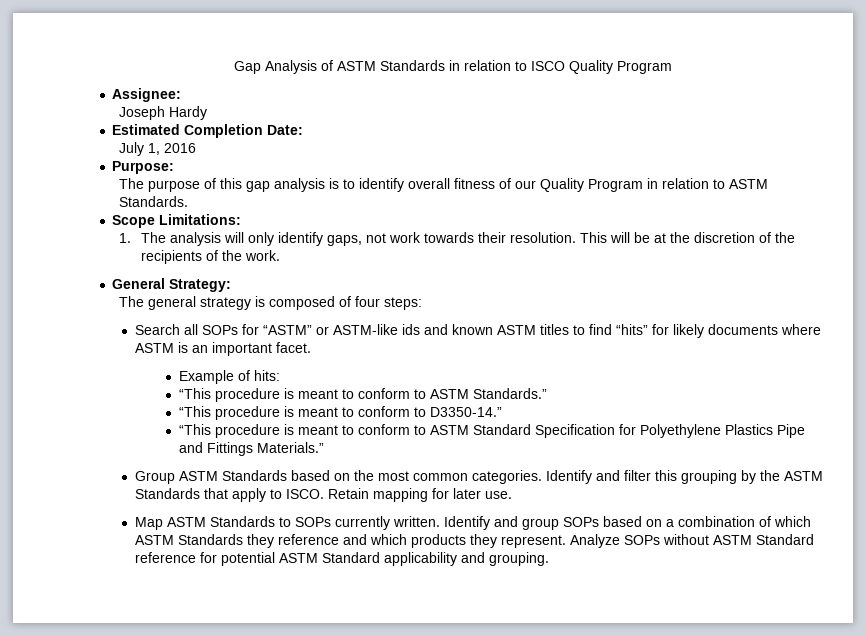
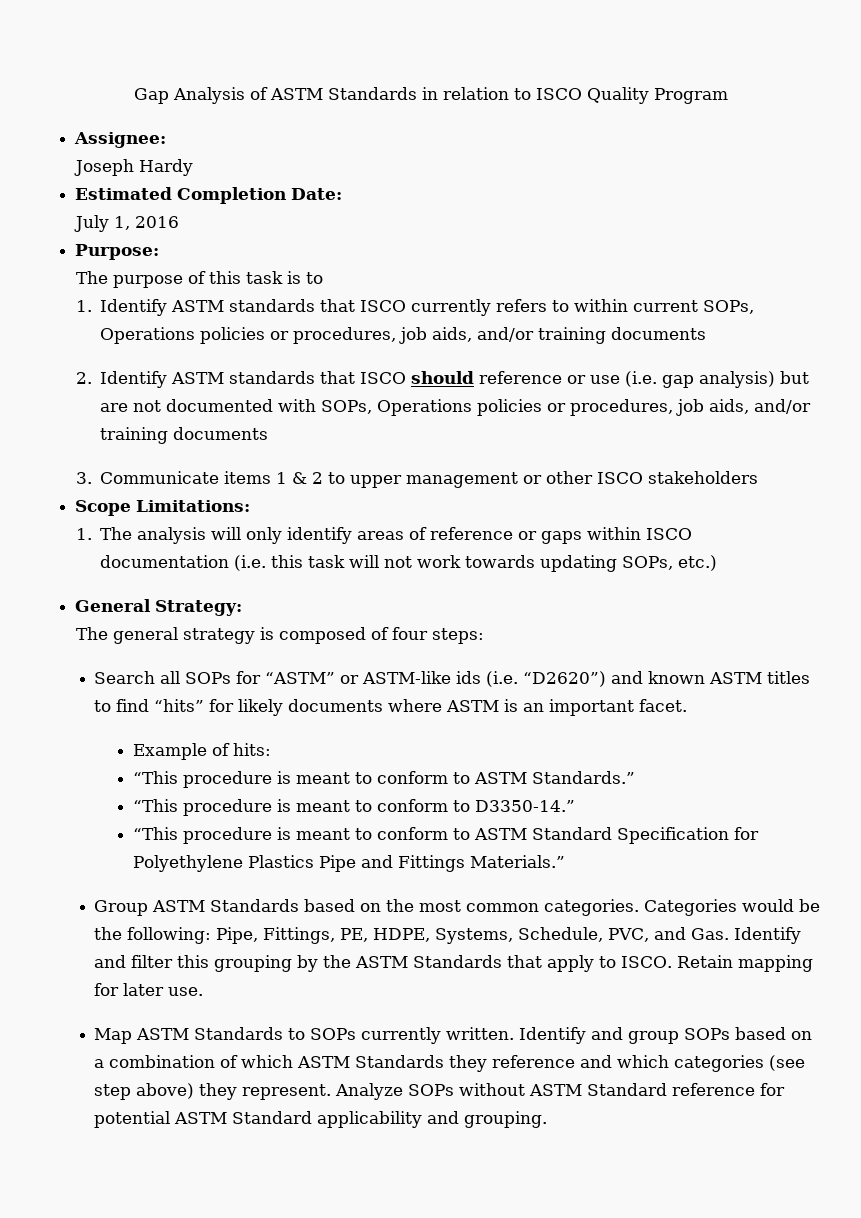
[246,178,326,192] gap analysis -> [246,271,284,284] task
[359,178,769,192] [119,196,189,207] identify overall fitness of our Quality Program in relation to ASTM Standards. -> [76,299,755,316] [100,327,707,344] [76,371,810,388] [100,399,812,416] [100,427,269,444] [76,471,759,488] // 1. Identify ASTM standards that ISCO currently refers to within current SOPs, Operations policies or procedures, job aids, and/or training documents // 2. Identify ASTM standards that ISCO should reference or use (i.e. gap analysis) but are not documented with SOPs, Operations policies or procedures, job aids, and/or training documents // 3. Communicate items 1 & 2 to upper management or other ISCO stakeholders
[327,232,796,246] [141,250,281,264] gaps, not work towards their resolution. This will be at the discretion of the recipients of the work. -> [357,527,693,544] [100,555,718,572] areas of reference or gaps within ISCO documentation (i.e. this task will not work towards updating SOPs, etc.)
(420, 329) none -> [486,671,607,687] (i.e. “D2620”)
(542, 477) none -> [644,899,821,916] [94,927,730,944] Categories would be the following: Pipe, Fittings, PE, HDPE, Systems, Schedule, PVC, and Gas.
[410,534,466,548] products -> [674,1055,806,1072] [94,1083,195,1100] categories (see step above)

